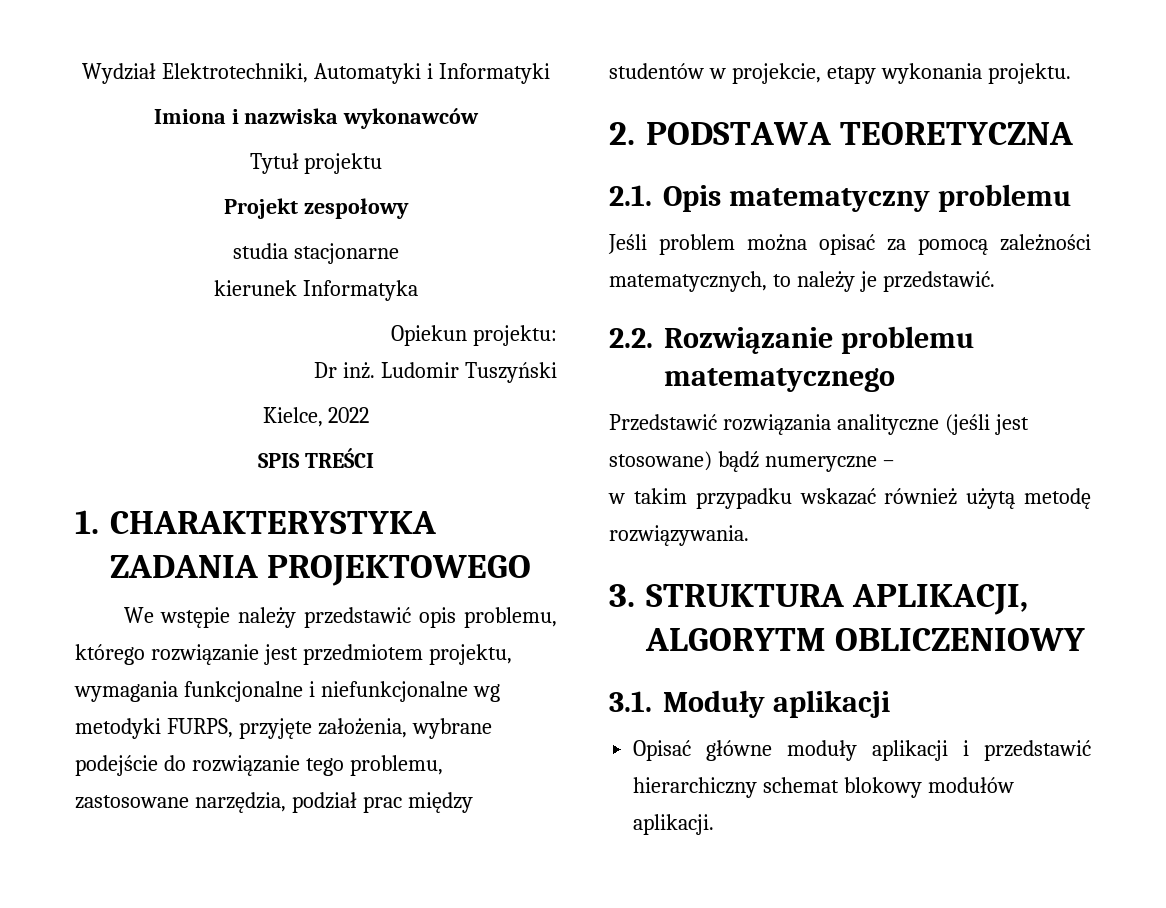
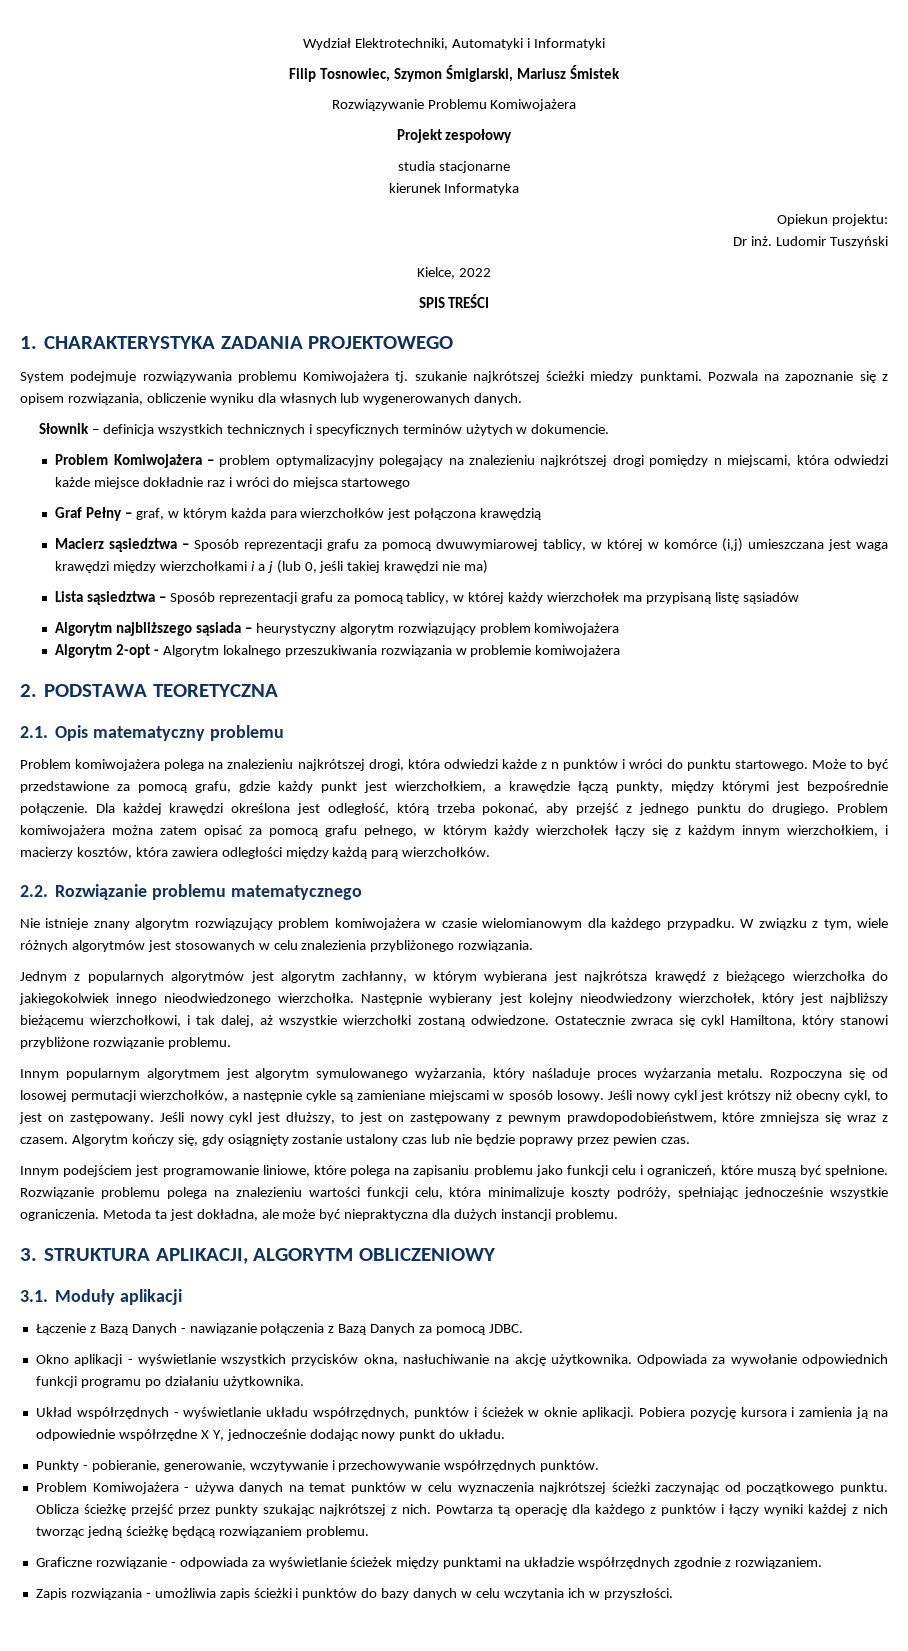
[153,108,480,129] [249,153,383,174] Imiona i nazwiska wykonawców // Tytuł projektu -> [289,65,620,82] [331,99,577,111] Filip Tosnowiec, Szymon Śmiglarski, Mariusz Śmistek // Rozwiązywanie Problemu Komiwojażera
[123,607,557,628] [75,644,512,665] [74,681,500,702] [75,718,492,739] [75,755,443,776] [75,792,473,813] [609,63,1071,84] We wstępie należy przedstawić opis problemu, którego rozwiązanie jest przedmiotem projektu, wymagania funkcjonalne i niefunkcjonalne wg metodyki FURPS, przyjęte założenia, wybrane podejście do rozwiązanie tego problemu, zastosowane narzędzia, podział prac między studentów w projekcie, etapy wykonania projektu. -> [20,371,888,383] [20,393,523,405] [39,423,610,436] [55,454,889,468] [55,477,411,489] [55,507,543,521] [55,538,888,552] [55,560,489,574] [55,591,799,605] [55,622,620,636] [55,644,621,658] System podejmuje rozwiązywania problemu Komiwojażera tj. szukanie najkrótszej ścieżki miedzy punktami. Pozwala na zapoznanie się z opisem rozwiązania, obliczenie wyniku dla własnych lub wygenerowanych danych. // Słownik – definicja wszystkich technicznych i specyficznych terminów użytych w dokumencie. // Problem Komiwojażera – problem optymalizacyjny polegający na znalezieniu najkrótszej drogi pomiędzy n miejscami, która odwiedzi każde miejsce dokładnie raz i wróci do miejsca startowego // Graf Pełny – graf, w którym każda para wierzchołków jest połączona krawędzią // Macierz sąsiedztwa – Sposób reprezentacji grafu za pomocą dwuwymiarowej tablicy, w której w komórce (i,j) umieszczana jest waga krawędzi między wierzchołkami i a j (lub 0, jeśli takiej krawędzi nie ma) // Lista sąsiedztwa – Sposób reprezentacji grafu za pomocą tablicy, w której każdy wierzchołek ma przypisaną listę sąsiadów // Algorytm najbliższego sąsiada – heurystyczny algorytm rozwiązujący problem komiwojażera // Algorytm 2-opt - Algorytm lokalnego przeszukiwania rozwiązania w problemie komiwojażera
[608,234,1091,255] [609,271,995,292] [609,326,974,354] [664,368,895,392] [609,414,1029,435] [609,451,894,472] [608,488,1091,509] [609,525,749,546] Jeśli problem można opisać za pomocą zależności matematycznych, to należy je przedstawić. // 2.2. Rozwiązanie problemu matematycznego // Przedstawić rozwiązania analityczne (jeśli jest stosowane) bądź numeryczne – // w takim przypadku wskazać również użytą metodę rozwiązywania. -> [20,759,890,771] [20,781,888,793] [20,803,889,815] [20,825,888,837] [20,847,491,859] [20,884,362,900] [20,918,888,930] [20,940,534,952] [20,971,888,983] [19,993,889,1005] [20,1015,888,1027] [20,1037,231,1049] [20,1068,889,1080] [20,1090,888,1102] [19,1112,889,1124] [20,1134,690,1146] [20,1165,888,1177] [20,1187,889,1199] [20,1209,618,1221] Problem komiwojażera polega na znalezieniu najkrótszej drogi, która odwiedzi każde z n punktów i wróci do punktu startowego. Może to być przedstawione za pomocą grafu, gdzie każdy punkt jest wierzchołkiem, a krawędzie łączą punkty, między którymi jest bezpośrednie połączenie. Dla każdej krawędzi określona jest odległość, którą trzeba pokonać, aby przejść z jednego punktu do drugiego. Problem komiwojażera można zatem opisać za pomocą grafu pełnego, w którym każdy wierzchołek łączy się z każdym innym wierzchołkiem, i macierzy kosztów, która zawiera odległości między każdą parą wierzchołków. // 2.2. Rozwiązanie problemu matematycznego // Nie istnieje znany algorytm rozwiązujący problem komiwojażera w czasie wielomianowym dla każdego przypadku. W związku z tym, wiele różnych algorytmów jest stosowanych w celu znalezienia przybliżonego rozwiązania. // Jednym z popularnych algorytmów jest algorytm zachłanny, w którym wybierana jest najkrótsza krawędź z bieżącego wierzchołka do jakiegokolwiek innego nieodwiedzonego wierzchołka. Następnie wybierany jest kolejny nieodwiedzony wierzchołek, który jest najbliższy bieżącemu wierzchołkowi, i tak dalej, aż wszystkie wierzchołki zostaną odwiedzone. Ostatecznie zwraca się cykl Hamiltona, który stanowi przybliżone rozwiązanie problemu. // Innym popularnym algorytmem jest algorytm symulowanego wyżarzania, który naśladuje proces wyżarzania metalu. Rozpoczyna się od losowej permutacji wierzchołków, a następnie cykle są zamieniane miejscami w sposób losowy. Jeśli nowy cykl jest krótszy niż obecny cykl, to jest on zastępowany. Jeśli nowy cykl jest dłuższy, to jest on zastępowany z pewnym prawdopodobieństwem, które zmniejsza się wraz z czasem. Algorytm kończy się, gdy osiągnięty zostanie ustalony czas lub nie będzie poprawy przez pewien czas. // Innym podejściem jest programowanie liniowe, które polega na zapisaniu problemu jako funkcji celu i ograniczeń, które muszą być spełnione. Rozwiązanie problemu polega na znalezieniu wartości funkcji celu, która minimalizuje koszty podróży, spełniając jednocześnie wszystkie ograniczenia. Metoda ta jest dokładna, ale może być niepraktyczna dla dużych instancji problemu.
[633,740,1091,761] [633,777,1015,798] [633,814,715,835] Opisać główne moduły aplikacji i przedstawić hierarchiczny schemat blokowy modułów aplikacji. -> [35,1323,523,1335] [35,1354,888,1366] [35,1376,304,1388] [35,1407,888,1419] [35,1429,506,1441] [35,1460,600,1472] [35,1482,888,1494] [35,1504,888,1516] [35,1526,369,1538] [35,1557,822,1569] [35,1588,673,1600] Łączenie z Bazą Danych - nawiązanie połączenia z Bazą Danych za pomocą JDBC. // Okno aplikacji - wyświetlanie wszystkich przycisków okna, nasłuchiwanie na akcję użytkownika. Odpowiada za wywołanie odpowiednich funkcji programu po działaniu użytkownika. // Układ współrzędnych - wyświetlanie układu współrzędnych, punktów i ścieżek w oknie aplikacji. Pobiera pozycję kursora i zamienia ją na odpowiednie współrzędne X Y, jednocześnie dodając nowy punkt do układu. // Punkty - pobieranie, generowanie, wczytywanie i przechowywanie współrzędnych punktów. // Problem Komiwojażera - używa danych na temat punktów w celu wyznaczenia najkrótszej ścieżki zaczynając od początkowego punktu. Oblicza ścieżkę przejść przez punkty szukając najkrótszej z nich. Powtarza tą operację dla każdego z punktów i łączy wyniki każdej z nich tworząc jedną ścieżkę będącą rozwiązaniem problemu. // Graficzne rozwiązanie - odpowiada za wyświetlanie ścieżek między punktami na układzie współrzędnych zgodnie z rozwiązaniem. // Zapis rozwiązania - umożliwia zapis ścieżki i punktów do bazy danych w celu wczytania ich w przyszłości.

